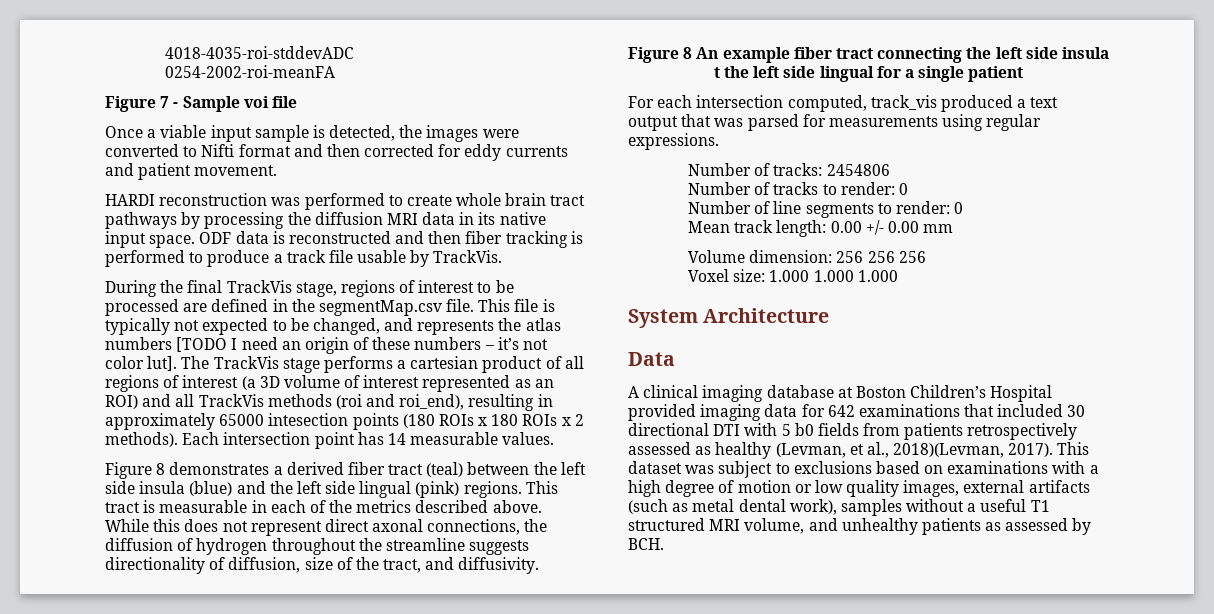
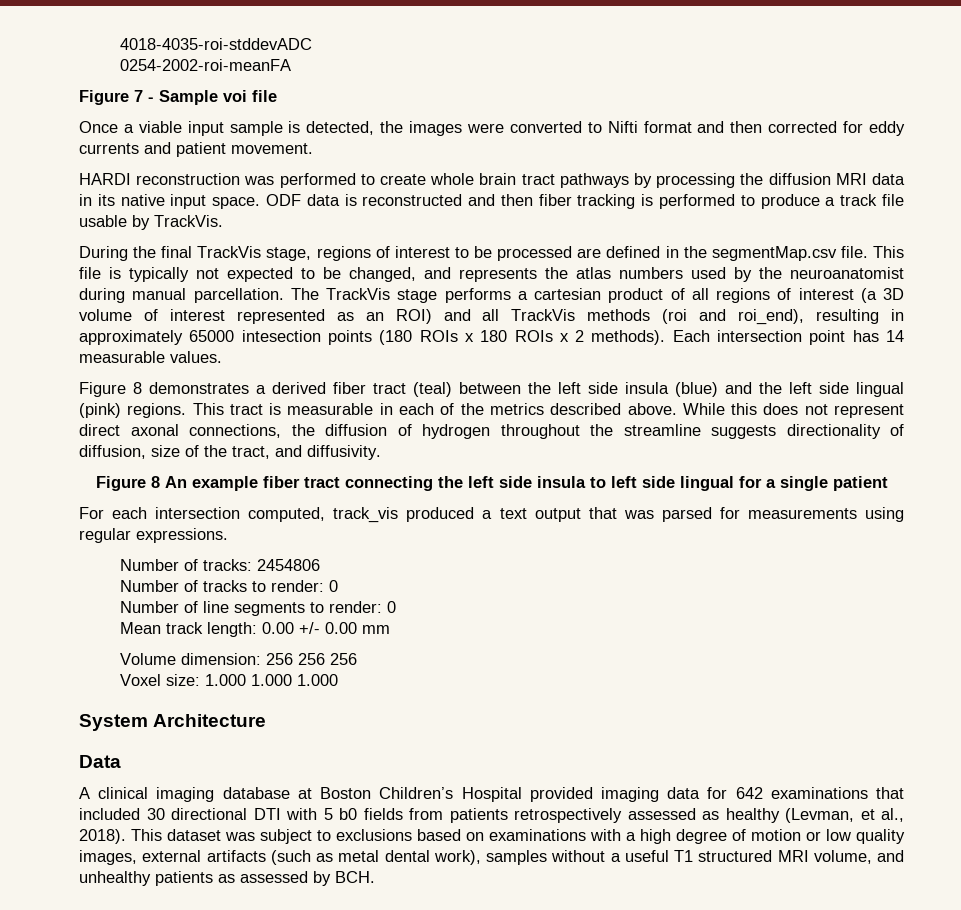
[176,337,549,354] [105,356,178,371] [TODO I need an origin of these numbers – it’s not color lut]. -> [691,267,904,282] [79,288,284,303] used by the neuroanatomist during manual parcellation.
[713,66,749,78] t the -> [589,477,606,488] to
[893,443,1054,458] 2018)(Levman, 2017). -> [79,829,126,844] 2018).

